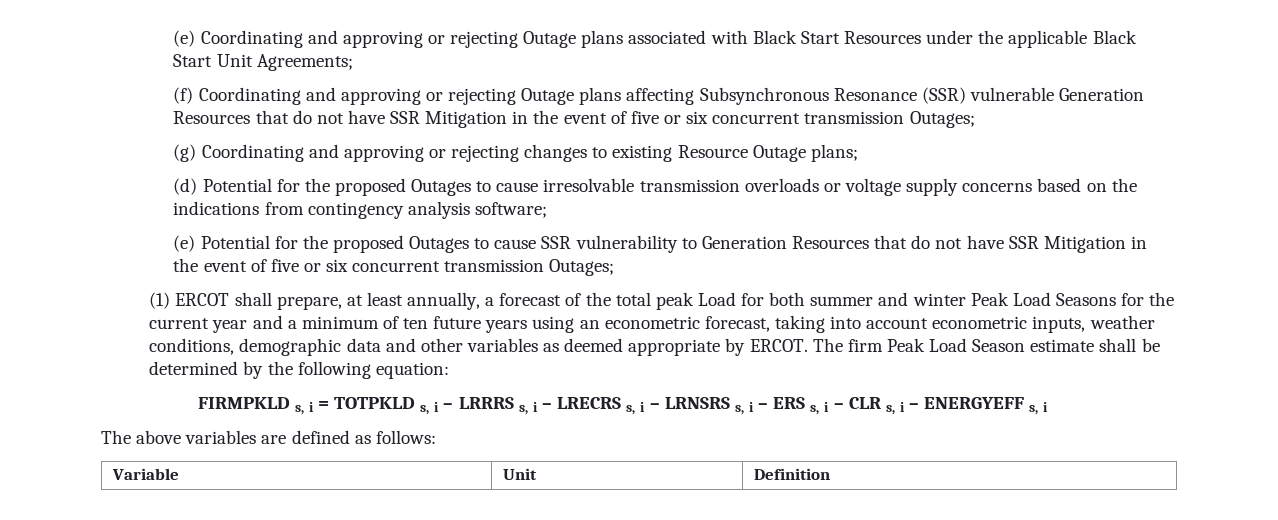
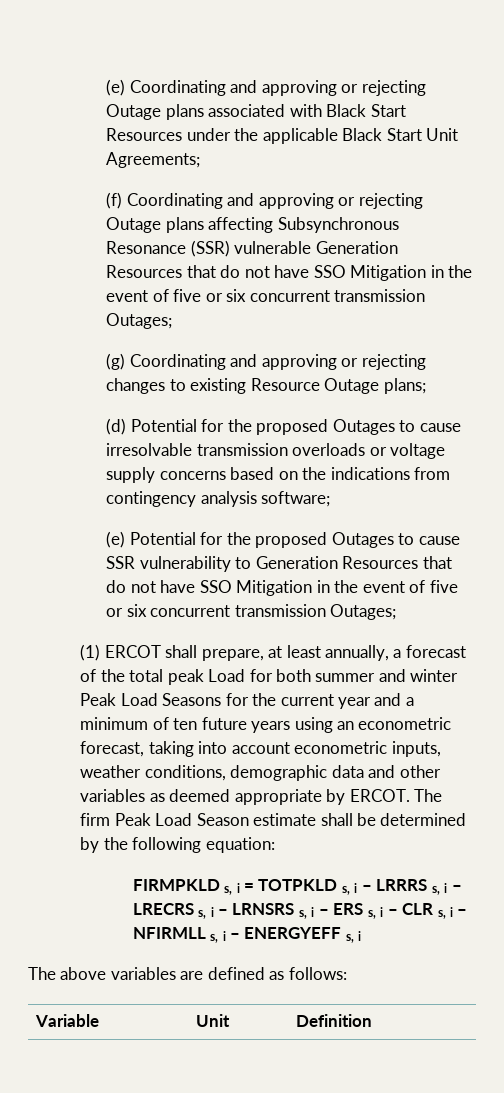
[390,111,421,124] SSR -> [313,265,346,278] SSO
[1008,236,1039,249] SSR -> [199,580,232,593] SSO
(920, 406) none -> [132,927,240,943] NFIRMLL s, i –

